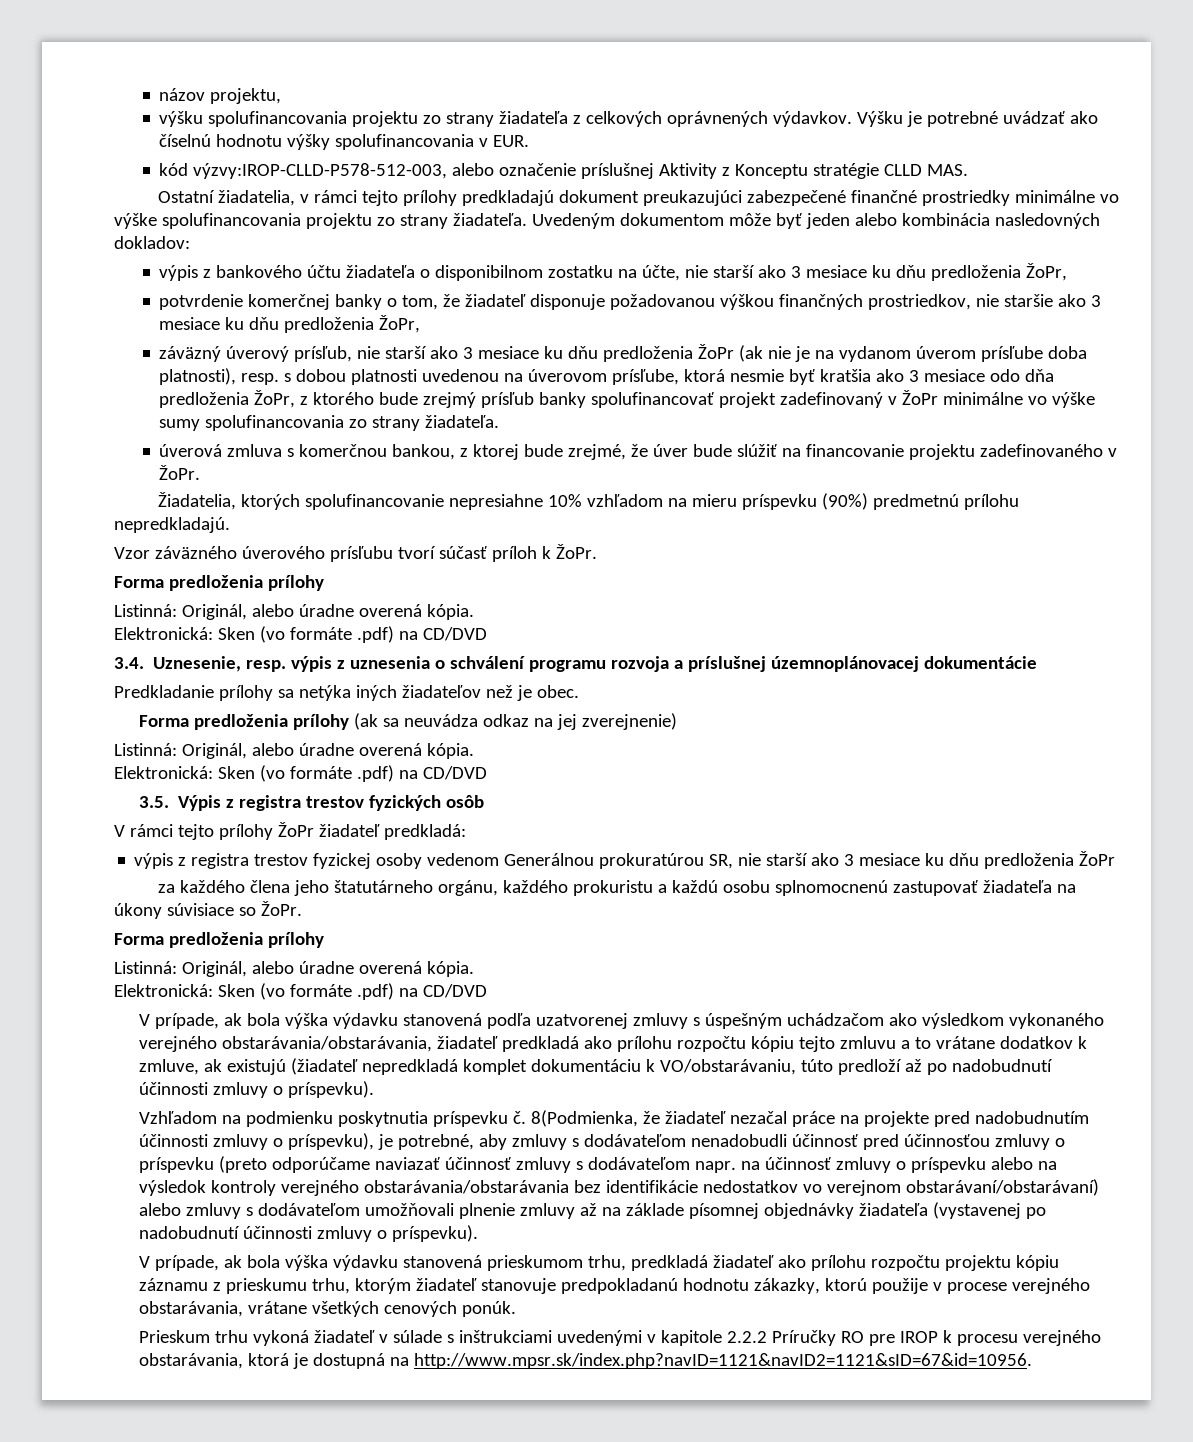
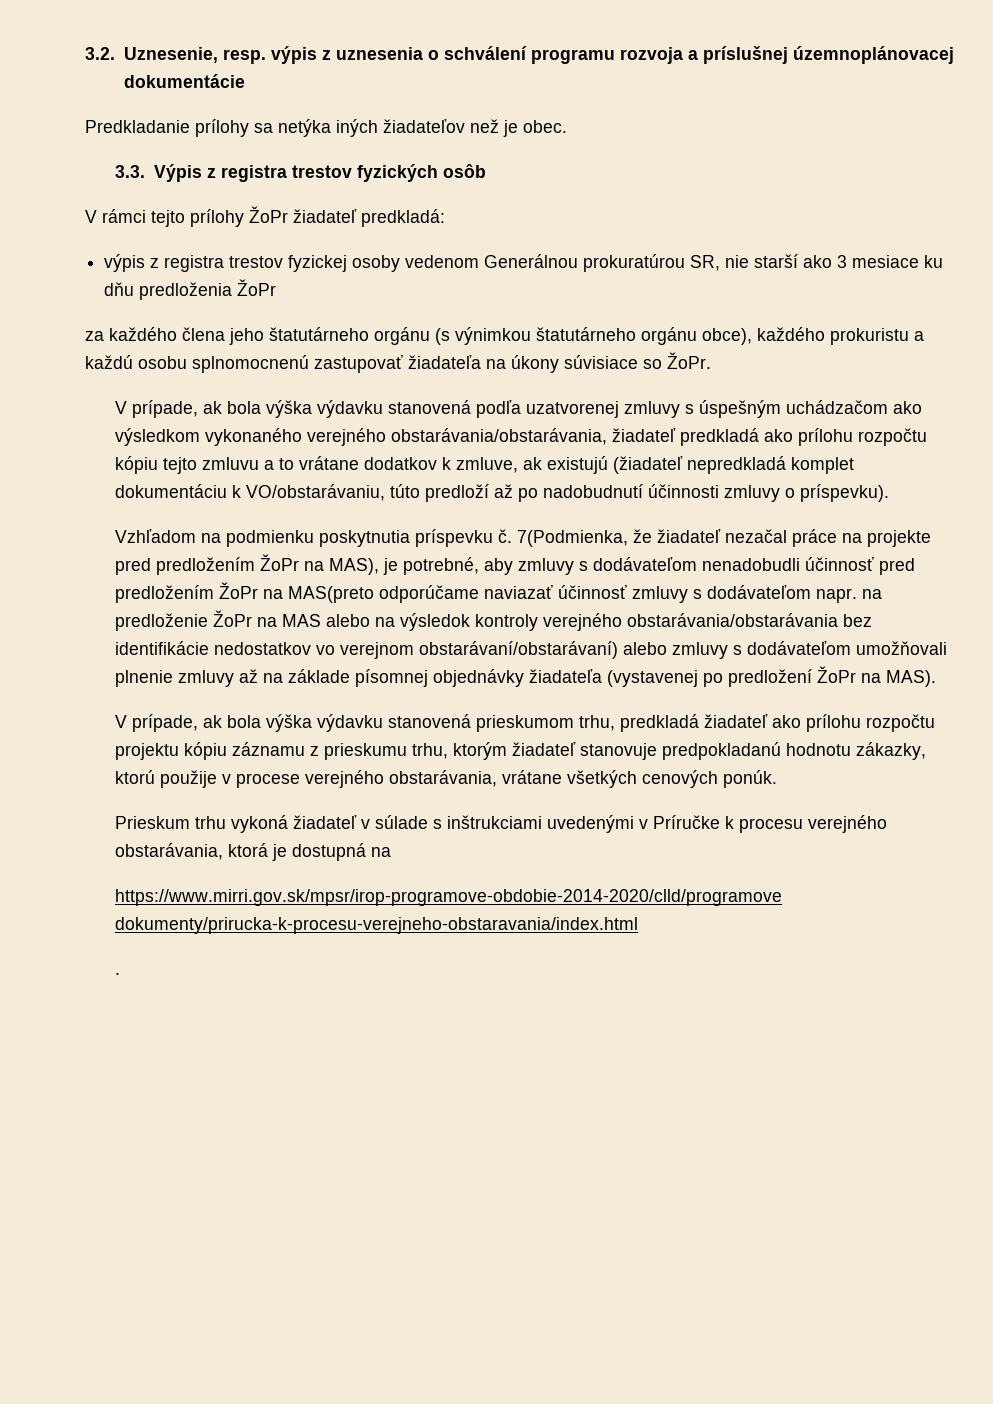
[159,88,282,104] [159,111,1099,127] [159,134,530,150] [159,163,969,179] [158,190,1120,206] [114,213,1100,229] [114,236,190,249] [159,263,1068,281] [159,294,1102,310] [159,315,421,333] [159,344,1088,362] [159,368,1055,385] [159,390,1096,408] [159,415,500,431] [159,444,1118,460] [159,465,201,480] [158,492,1020,510] [114,517,230,533] [114,544,597,562] [114,575,324,591] [114,604,474,620] [114,626,487,643] [114,657,144,669] názov projektu, // výšku spolufinancovania projektu zo strany žiadateľa z celkových oprávnených výdavkov. Výšku je potrebné uvádzať ako číselnú hodnotu výšky spolufinancovania v EUR. // kód výzvy:IROP-CLLD-P578-512-003, alebo označenie príslušnej Aktivity z Konceptu stratégie CLLD MAS. // Ostatní žiadatelia, v rámci tejto prílohy predkladajú dokument preukazujúci zabezpečené finančné prostriedky minimálne vo výške spolufinancovania projektu zo strany žiadateľa. Uvedeným dokumentom môže byť jeden alebo kombinácia nasledovných dokladov: // výpis z bankového účtu žiadateľa o disponibilnom zostatku na účte, nie starší ako 3 mesiace ku dňu predloženia ŽoPr, // potvrdenie komerčnej banky o tom, že žiadateľ disponuje požadovanou výškou finančných prostriedkov, nie staršie ako 3 mesiace ku dňu predloženia ŽoPr, // záväzný úverový prísľub, nie starší ako 3 mesiace ku dňu predloženia ŽoPr (ak nie je na vydanom úverom prísľube doba platnosti), resp. s dobou platnosti uvedenou na úverovom prísľube, ktorá nesmie byť kratšia ako 3 mesiace odo dňa predloženia ŽoPr, z ktorého bude zrejmý prísľub banky spolufinancovať projekt zadefinovaný v ŽoPr minimálne vo výške sumy spolufinancovania zo strany žiadateľa. // úverová zmluva s komerčnou bankou, z ktorej bude zrejmé, že úver bude slúžiť na financovanie projektu zadefinovaného v ŽoPr. // Žiadatelia, ktorých spolufinancovanie nepresiahne 10% vzhľadom na mieru príspevku (90%) predmetnú prílohu nepredkladajú. // Vzor záväzného úverového prísľubu tvorí súčasť príloh k ŽoPr. // Forma predloženia prílohy // Listinná: Originál, alebo úradne overená kópia. // Elektronická: Sken (vo formáte .pdf) na CD/DVD // 3.4. -> [85,47,115,60] 3.2.
[139,713,678,730] [114,743,474,759] [114,765,487,782] [139,796,170,808] Forma predloženia prílohy (ak sa neuvádza odkaz na jej zverejnenie) // Listinná: Originál, alebo úradne overená kópia. // Elektronická: Sken (vo formáte .pdf) na CD/DVD // 3.5. -> [115,165,146,178] 3.3.
[438,880,499,896] orgánu, -> [374,327,752,345] orgánu (s výnimkou štatutárneho orgánu obce),
[114,932,324,948] [114,961,474,977] [114,983,487,1000] // Forma predloženia prílohy // Listinná: Originál, alebo úradne overená kópia. // Elektronická: Sken (vo formáte .pdf) na CD/DVD -> (711, 360) none
[531,1110,639,1127] 8(Podmienka, -> [517,530,629,547] 7(Podmienka,
[975,1111,1090,1124] [139,1133,375,1150] nadobudnutím účinnosti zmluvy o príspevku), -> [156,554,380,575] predložením ŽoPr na MAS),
[904,1134,1066,1150] [139,1156,268,1173] účinnosťou zmluvy o príspevku (preto -> [115,582,375,603] predložením ŽoPr na MAS(preto
[765,1157,987,1173] účinnosť zmluvy o príspevku -> [115,610,322,631] predloženie ŽoPr na MAS
[139,1225,479,1242] nadobudnutí účinnosti zmluvy o príspevku). -> [728,666,937,687] predložení ŽoPr na MAS).
[661,1330,939,1346] kapitole 2.2.2 Príručky RO pre IROP -> [653,815,721,829] Príručke
[414,1353,1033,1369] http://www.mpsr.sk/index.php?navID=1121&navID2=1121&sID=67&id=10956. -> [115,889,783,906] [115,917,639,934] [115,973,121,975] // https://www.mirri.gov.sk/mpsr/irop-programove-obdobie-2014-2020/clld/programove dokumenty/prirucka-k-procesu-verejneho-obstaravania/index.html // .

